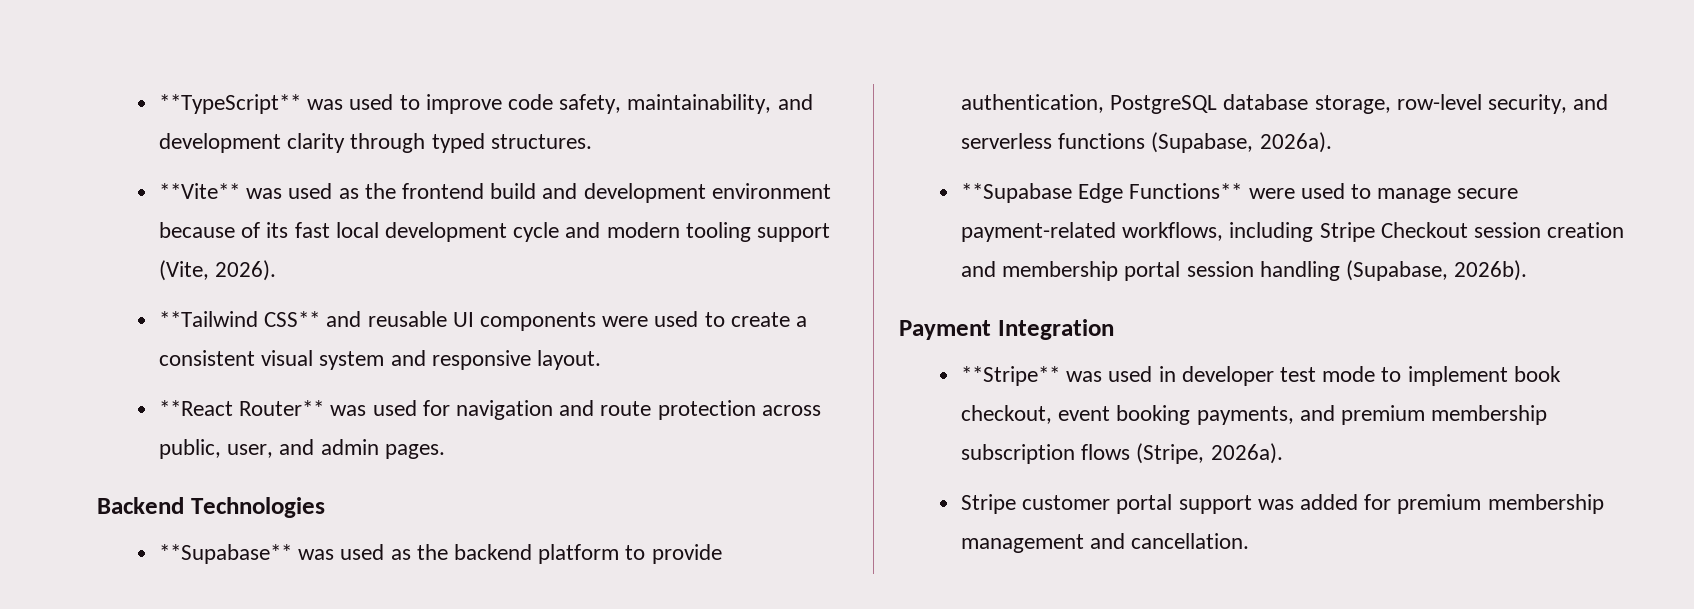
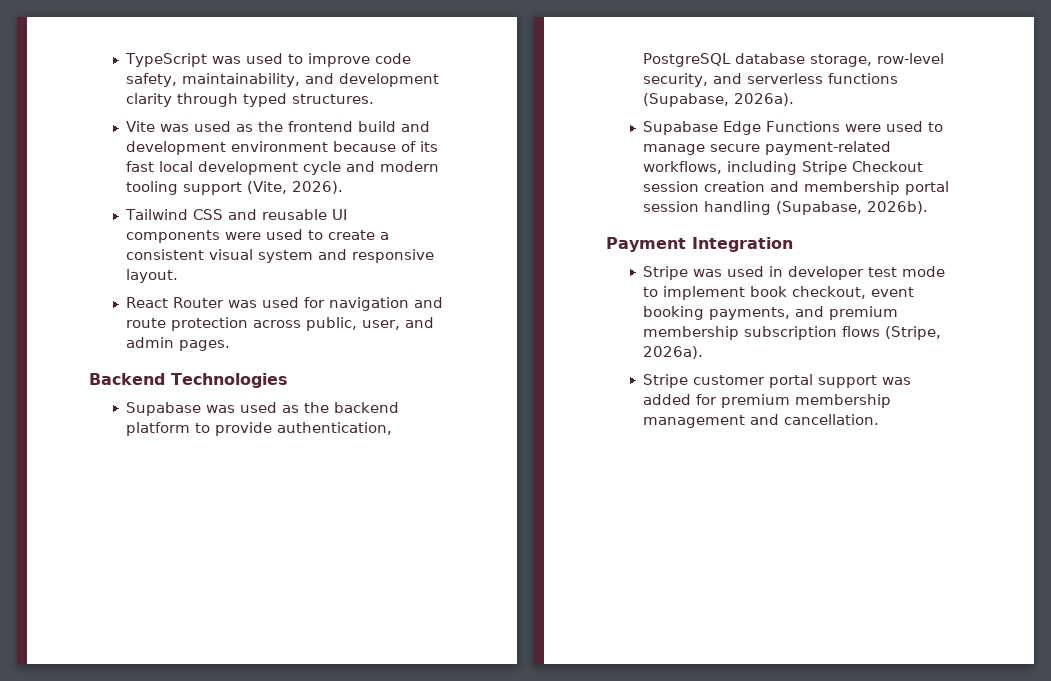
[158,94,301,114] **TypeScript** -> [125,53,208,67] TypeScript
[158,183,240,199] **Vite** -> [126,121,156,132] Vite
[158,311,321,327] **Tailwind CSS** -> [125,209,224,220] Tailwind CSS
[158,400,325,416] **React Router** -> [126,297,225,308] React Router
[158,544,292,564] **Supabase** -> [126,402,202,416] Supabase
[960,183,1243,203] **Supabase Edge Functions** -> [643,121,841,135] Supabase Edge Functions
[960,366,1060,386] **Stripe** -> [643,266,689,280] Stripe

